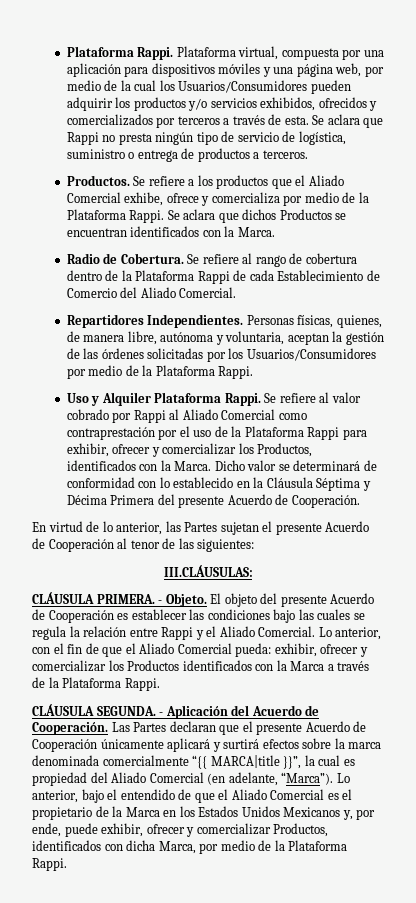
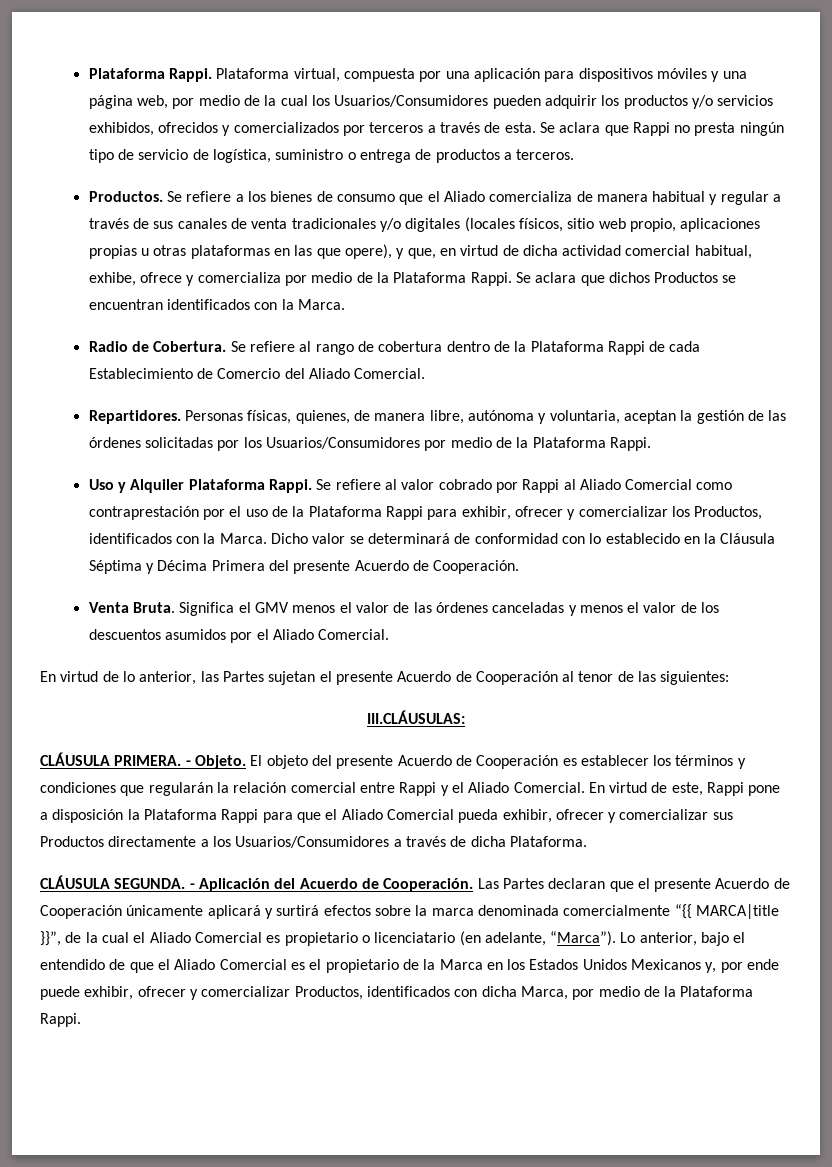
[216,175,344,189] [66,192,121,203] productos que el Aliado Comercial -> [270,191,782,205] [88,217,761,232] [88,244,752,259] bienes de consumo que el Aliado comercializa de manera habitual y regular a través de sus canales de venta tradicionales y/o digitales (locales físicos, sitio web propio, aplicaciones propias u otras plataformas en las que opere), y que, en virtud de dicha actividad comercial habitual,
[66,314,244,328] Repartidores Independientes. -> [88,410,181,424] Repartidores.
(360, 501) none -> [88,602,720,616] [88,629,390,643] // Venta Bruta. Significa el GMV menos el valor de las órdenes canceladas y menos el valor de los descuentos asumidos por el Aliado Comercial.
[189,609,365,623] [32,626,66,640] las condiciones bajo las cuales se regula -> [653,755,746,769] [40,782,213,796] los términos y condiciones que regularán
(127, 631) none -> [290,782,356,793] comercial
[318,627,382,640] [32,643,368,657] [32,660,370,672] [32,677,160,691] Lo anterior, con el fin de que el Aliado Comercial pueda: exhibir, ofrecer y comercializar los Productos identificados con la Marca a través de la Plataforma Rappi. -> [588,782,781,796] [40,809,733,823] [40,836,587,848] En virtud de este, Rappi pone a disposición la Plataforma Rappi para que el Aliado Comercial pueda exhibir, ofrecer y comercializar sus Productos directamente a los Usuarios/Consumidores a través de dicha Plataforma.
[304,755,355,766] [32,772,204,786] la cual es propiedad del Aliado Comercial -> [65,932,456,946] de la cual el Aliado Comercial es propietario o licenciatario
[32,823,61,837] ende, -> [747,959,780,970] ende

